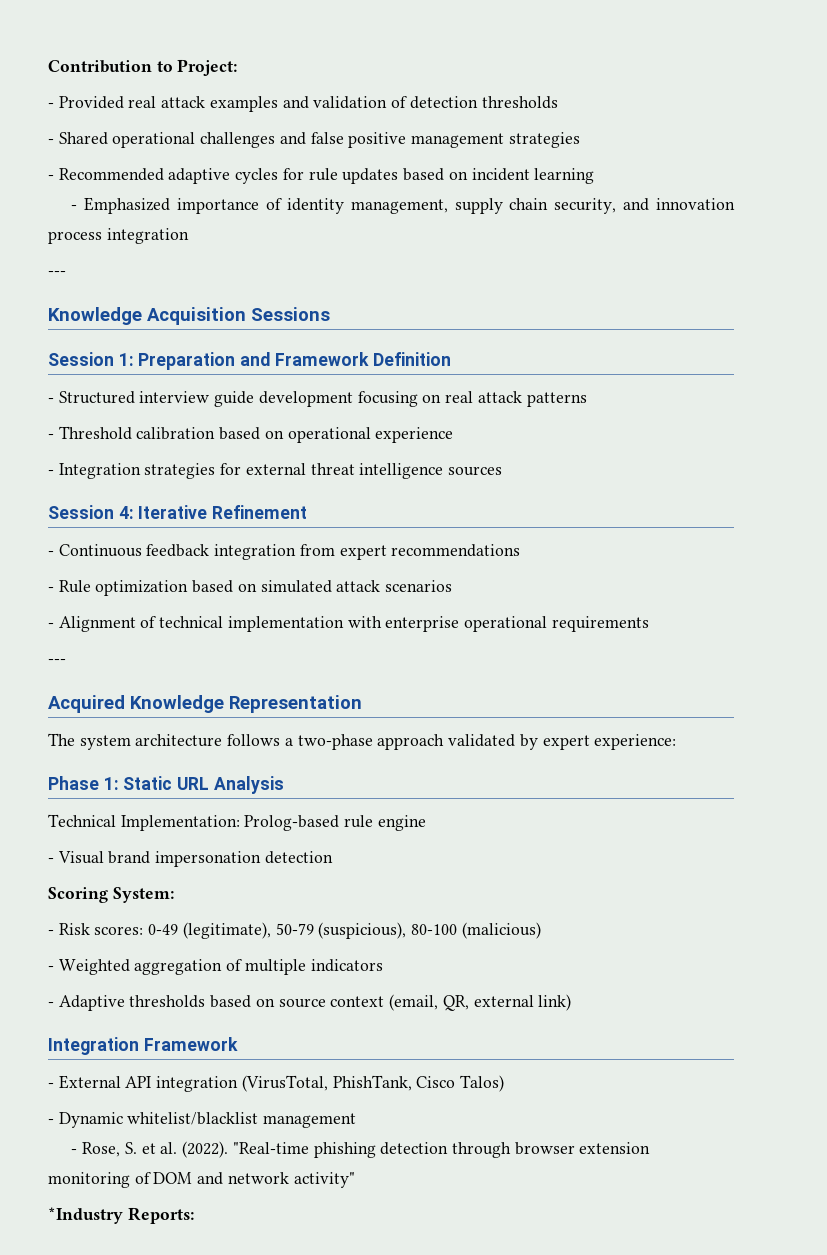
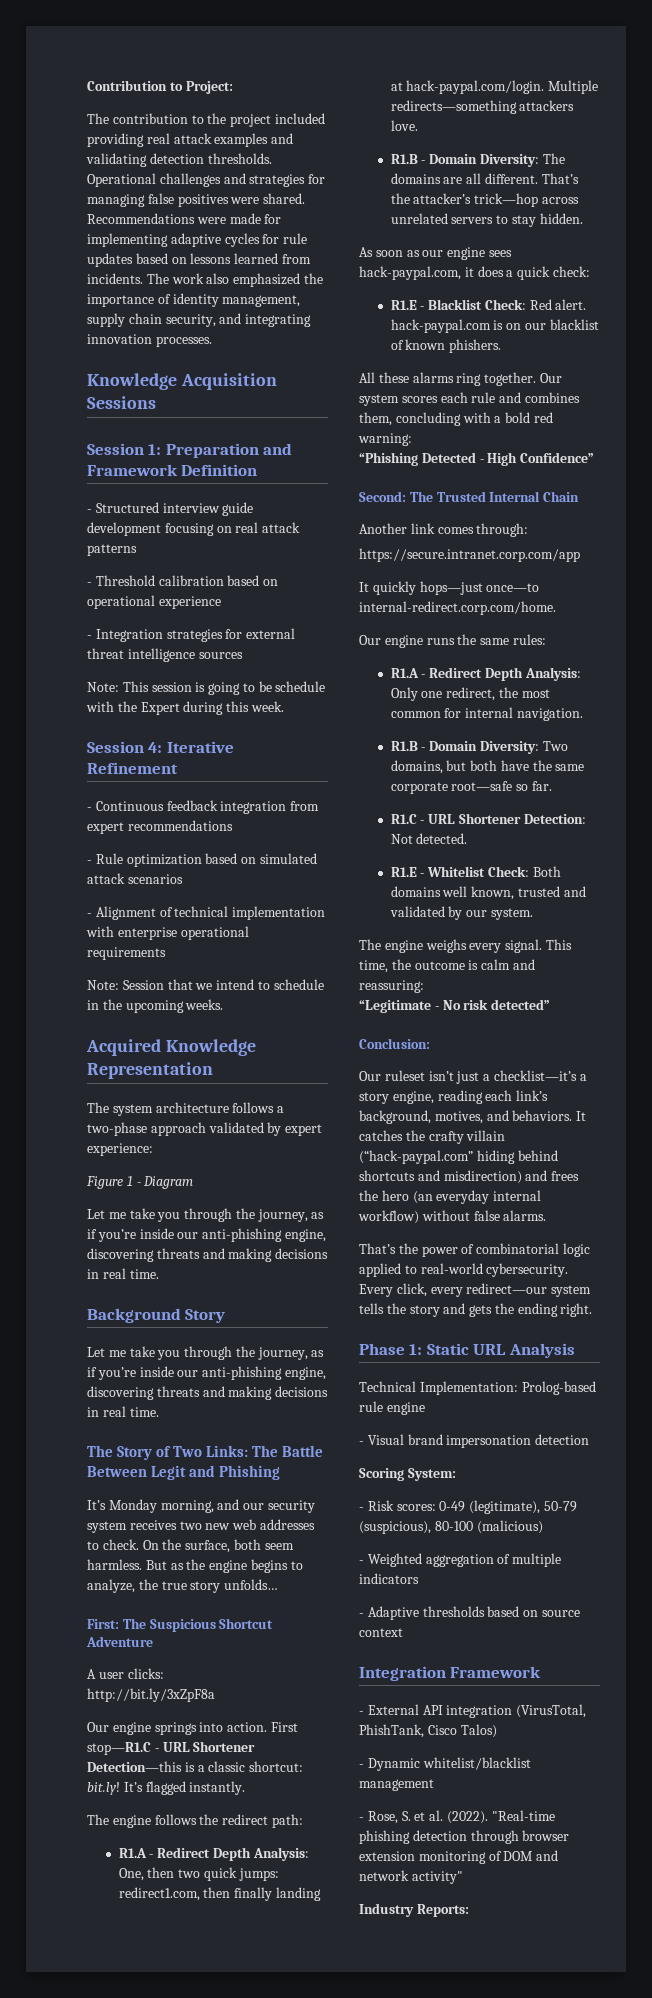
[48,96,558,112] [48,132,580,148] [48,168,164,181] - Provided real attack examples and validation of detection thresholds // - Shared operational challenges and false positive management strategies // - Recommended -> [87,113,325,127] [87,133,294,147] [86,153,272,167] [87,173,326,187] [87,193,306,207] [87,213,282,224] [87,233,168,247] The contribution to the project included providing real attack examples and validating detection thresholds. Operational challenges and strategies for managing false positives were shared. Recommendations were made for implementing
[471,168,595,184] [71,197,171,214] incident learning // - Emphasized -> [190,253,311,264] [87,273,323,287] lessons learned from incidents. The work also emphasized the
[655,198,735,210] [48,228,189,244] [48,271,66,276] innovation process integration // --- -> [245,314,312,327] [87,334,212,347] integrating innovation processes.
(503, 471) none -> [87,681,326,695] [86,701,284,715] // Note: This session is going to be schedule with the Expert during this week.
[48,659,66,664] --- -> [87,979,324,990] [87,999,224,1013] Note: Session that we intend to schedule in the upcoming weeks.
(677, 742) none -> [86,1176,194,1189] [87,1208,325,1222] [87,1228,326,1242] [87,1248,329,1262] [87,1268,159,1279] [87,1308,226,1323] [87,1346,325,1360] [87,1366,326,1380] [87,1386,329,1400] [87,1406,159,1417] [87,1445,324,1460] [87,1465,281,1480] [87,1499,315,1513] [87,1519,315,1533] [87,1539,294,1553] [87,1559,303,1573] [87,1579,279,1593] [87,1618,274,1632] [86,1636,153,1647] [87,1668,164,1679] [87,1688,215,1702] [87,1722,298,1735] [87,1741,256,1755] [87,1761,304,1772] [87,1781,246,1795] [87,1814,303,1828] [118,1847,309,1861] [118,1867,279,1881] [118,1887,321,1901] [390,80,599,94] [390,100,575,114] [390,120,418,131] [390,153,565,167] [390,173,579,184] [390,193,579,207] [390,213,583,227] [359,247,512,260] [359,266,590,280] [390,299,587,310] [390,319,599,333] [390,339,502,353] [359,372,562,386] [359,392,580,406] [359,412,553,426] [358,433,412,446] [359,452,595,466] [359,491,580,502] [359,523,529,537] [359,548,580,562] [359,581,540,595] [359,601,556,615] [359,634,546,648] [390,667,581,681] [390,687,550,701] [390,707,583,721] [390,741,568,754] [390,760,585,774] [390,781,552,794] [390,813,586,824] [390,833,468,844] [390,866,561,877] [390,886,586,900] [389,906,533,920] [359,939,572,953] [359,959,535,973] [359,980,424,993] [359,999,551,1013] [359,1038,430,1049] [359,1070,587,1084] [359,1090,549,1104] [359,1110,587,1124] [359,1130,506,1144] [359,1150,558,1164] [359,1170,580,1184] [359,1190,542,1204] [358,1210,547,1224] [359,1243,590,1257] [359,1263,569,1277] [359,1283,592,1297] [359,1303,593,1317] // Figure 1 - Diagram // Let me take you through the journey, as if you’re inside our anti-phishing engine, discovering threats and making decisions in real time. // Background Story // Let me take you through the journey, as if you’re inside our anti-phishing engine, discovering threats and making decisions in real time. // The Story of Two Links: The Battle Between Legit and Phishing // It’s Monday morning, and our security system receives two new web addresses to check. On the surface, both seem harmless. But as the engine begins to analyze, the true story unfolds… // First: The Suspicious Shortcut Adventure // A user clicks: // http://bit.ly/3xZpF8a // Our engine springs into action. First stop—R1.C - URL Shortener Detection—this is a classic shortcut: bit.ly! It’s flagged instantly. // The engine follows the redirect path: // R1.A - Redirect Depth Analysis: One, then two quick jumps: redirect1.com, then finally landing at hack-paypal.com/login. Multiple redirects—something attackers love. // R1.B - Domain Diversity: The domains are all different. That’s the attacker’s trick—hop across unrelated servers to stay hidden. // As soon as our engine sees hack-paypal.com, it does a quick check: // R1.E - Blacklist Check: Red alert. hack-paypal.com is on our blacklist of known phishers. // All these alarms ring together. Our system scores each rule and combines them, concluding with a bold red warning: // “Phishing Detected - High Confidence” // Second: The Trusted Internal Chain // Another link comes through: // https://secure.intranet.corp.com/app // It quickly hops—just once—to internal-redirect.corp.com/home. // Our engine runs the same rules: // R1.A - Redirect Depth Analysis: Only one redirect, the most common for internal navigation. // R1.B - Domain Diversity: Two domains, but both have the same corporate root—safe so far. // R1.C - URL Shortener Detection: Not detected. // R1.E - Whitelist Check: Both domains well known, trusted and validated by our system. // The engine weighs every signal. This time, the outcome is calm and reassuring: // “Legitimate - No risk detected” // Conclusion: // Our ruleset isn’t just a checklist—it’s a story engine, reading each link’s background, motives, and behaviors. It catches the crafty villain (“hack-paypal.com” hiding behind shortcuts and misdirection) and frees the hero (an everyday internal workflow) without false alarms. // That’s the power of combinatorial logic applied to real-world cybersecurity. Every click, every redirect—our system tells the story and gets the ending right.
[389,994,572,1011] (email, QR, external link) -> (403, 1632) none
[48,1207,123,1224] *Industry -> [359,1903,414,1917] Industry

